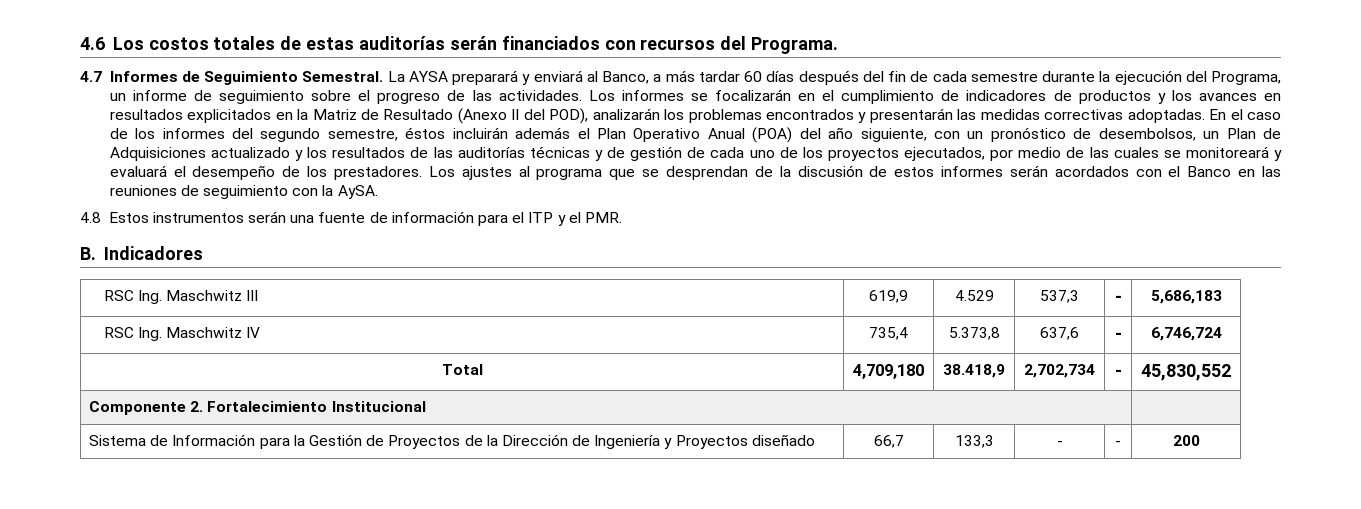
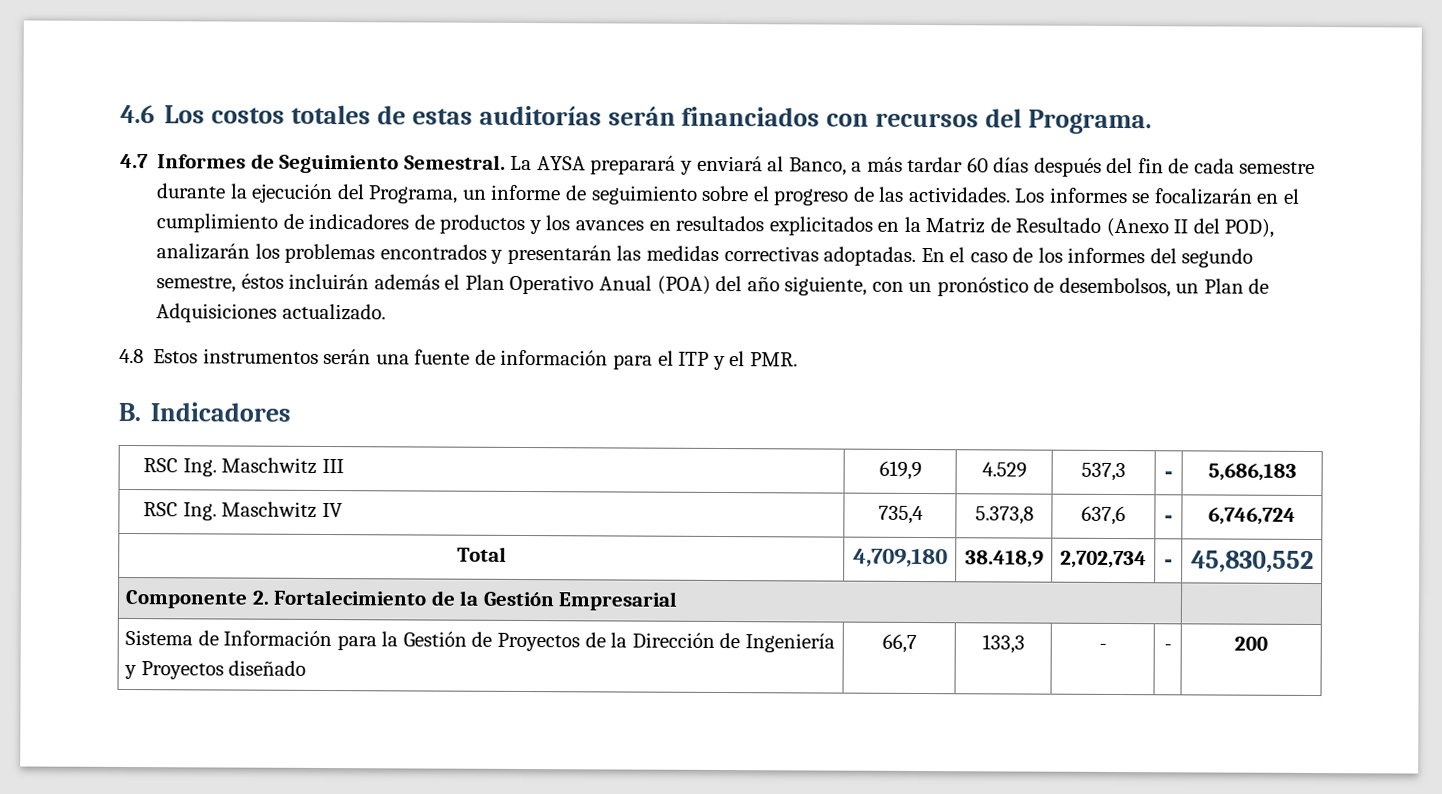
[210,146,1282,161] [109,165,1281,180] [109,185,378,199] actualizado y los resultados de las auditorías técnicas y de gestión de cada uno de los proyectos ejecutados, por medio de las cuales se monitoreará y evaluará el desempeño de los prestadores. Los ajustes al programa que se desprendan de la discusión de estos informes serán acordados con el Banco en las reuniones de seguimiento con la AySA. -> [281,303,386,321] actualizado.
[331,401,426,412] Institucional -> [430,590,679,611] de la Gestión Empresarial

